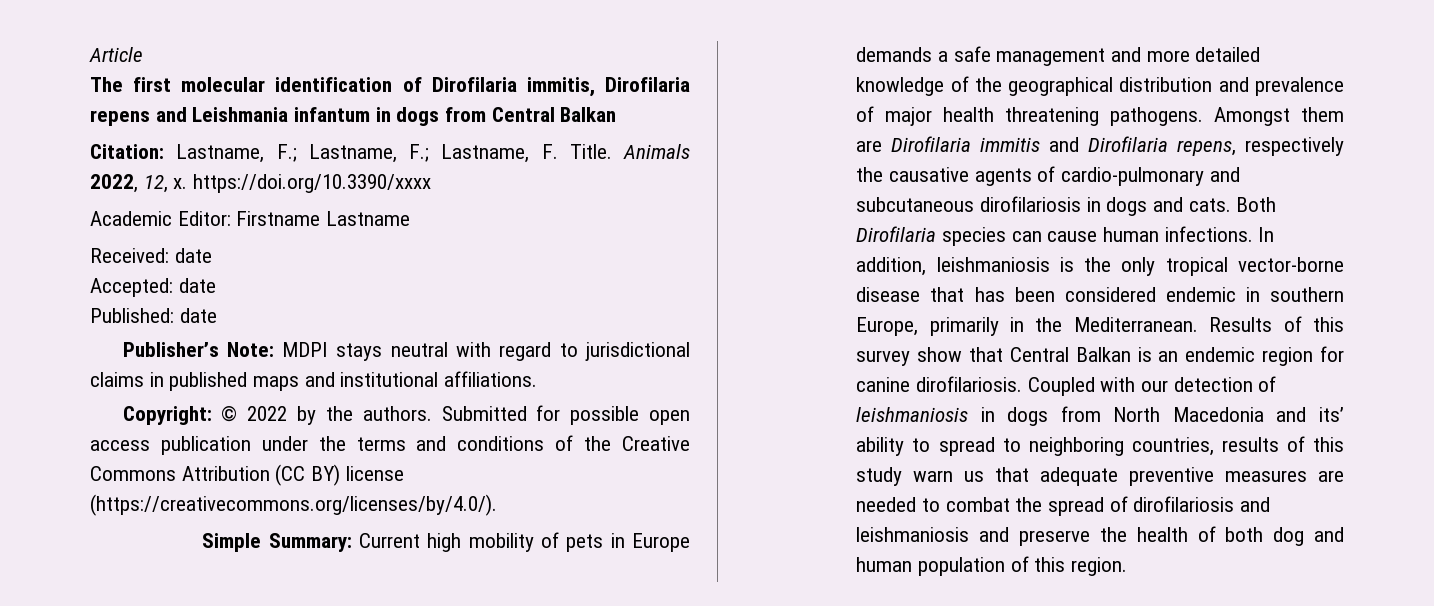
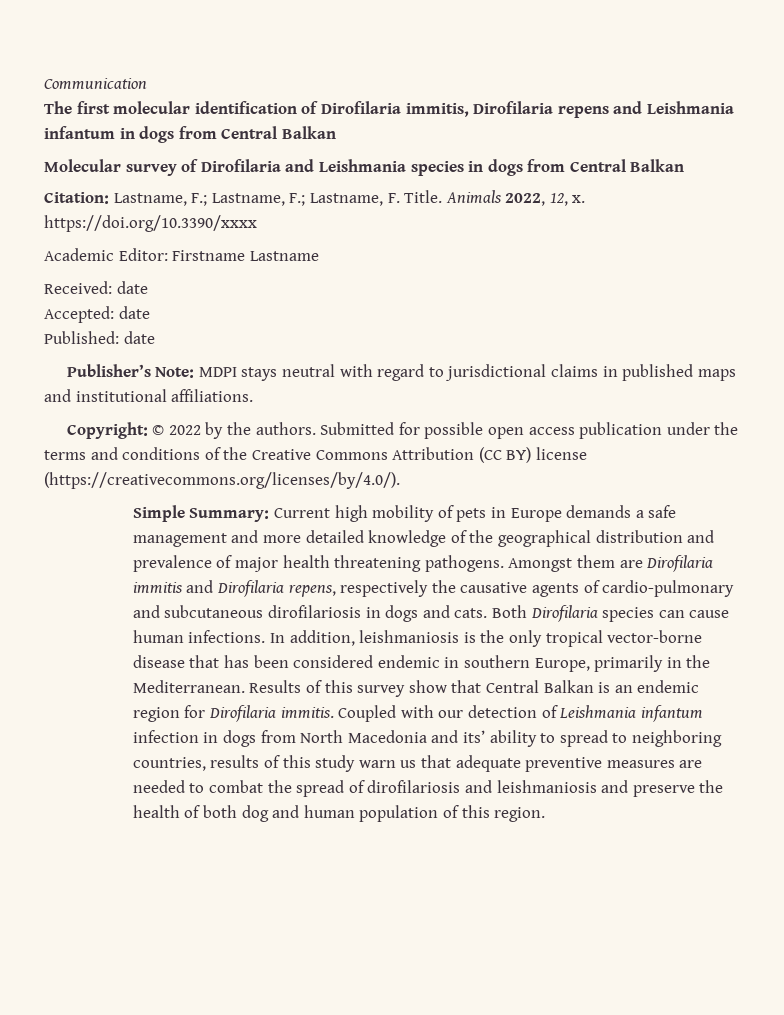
[89,47,143,62] Article -> [44,78,147,90] Communication
(617, 114) none -> [44,159,685,176] // Molecular survey of Dirofilaria and Leishmania species in dogs from Central Balkan
[856,376,1023,392] canine dirofilariosis. -> [208,705,334,722] Dirofilaria immitis.
[856,407,969,422] leishmaniosis -> [559,705,703,722] [132,730,199,743] Leishmania infantum infection

